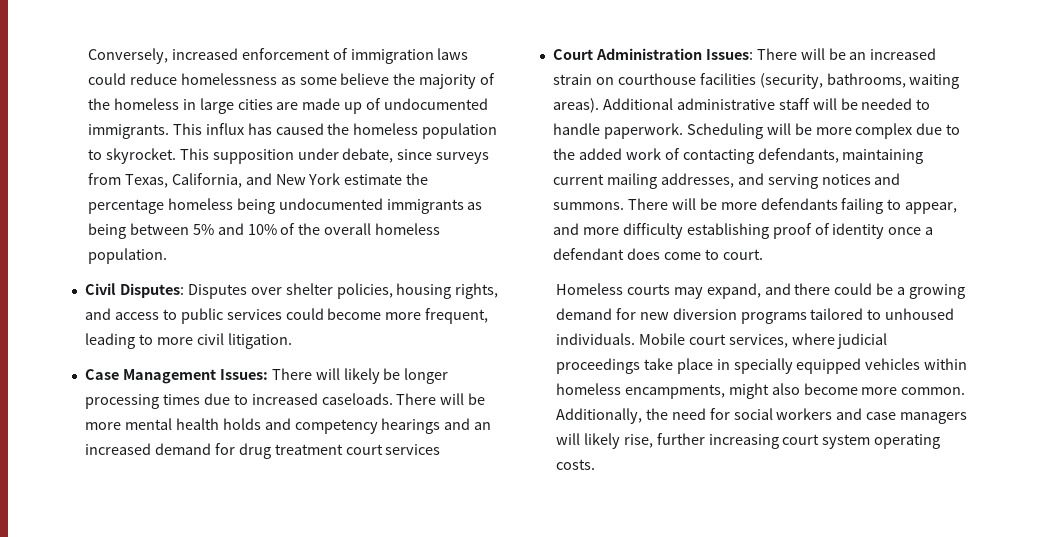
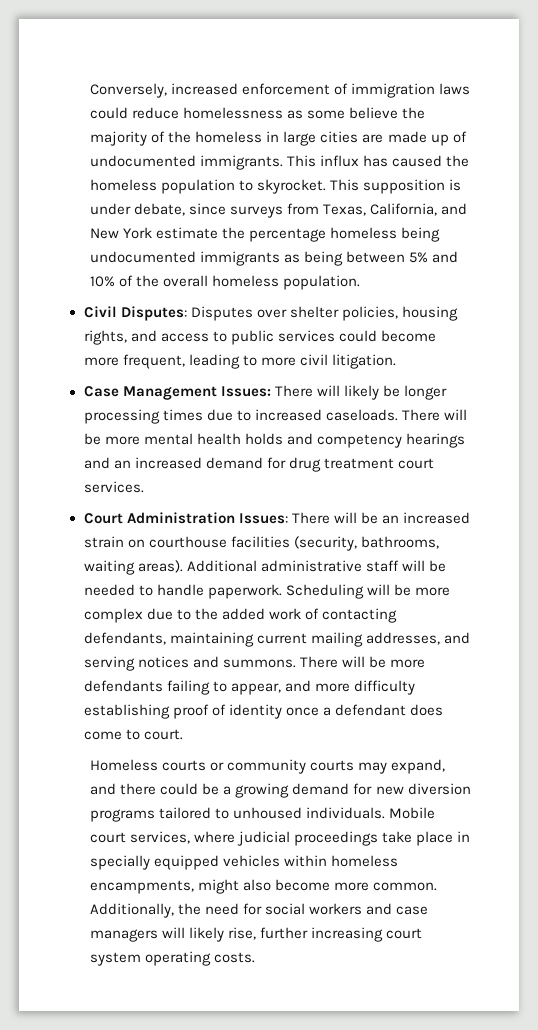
(294, 156) none -> [449,179,462,191] is
[385,444,441,455] services -> [83,481,144,493] services.
(670, 289) none -> [210,759,355,774] or community courts

